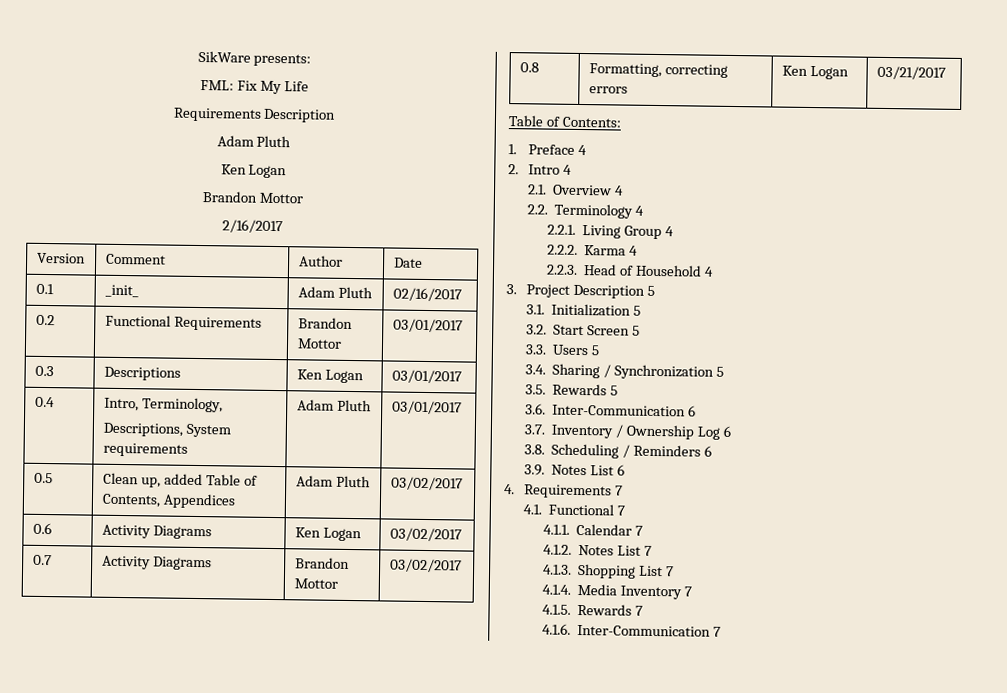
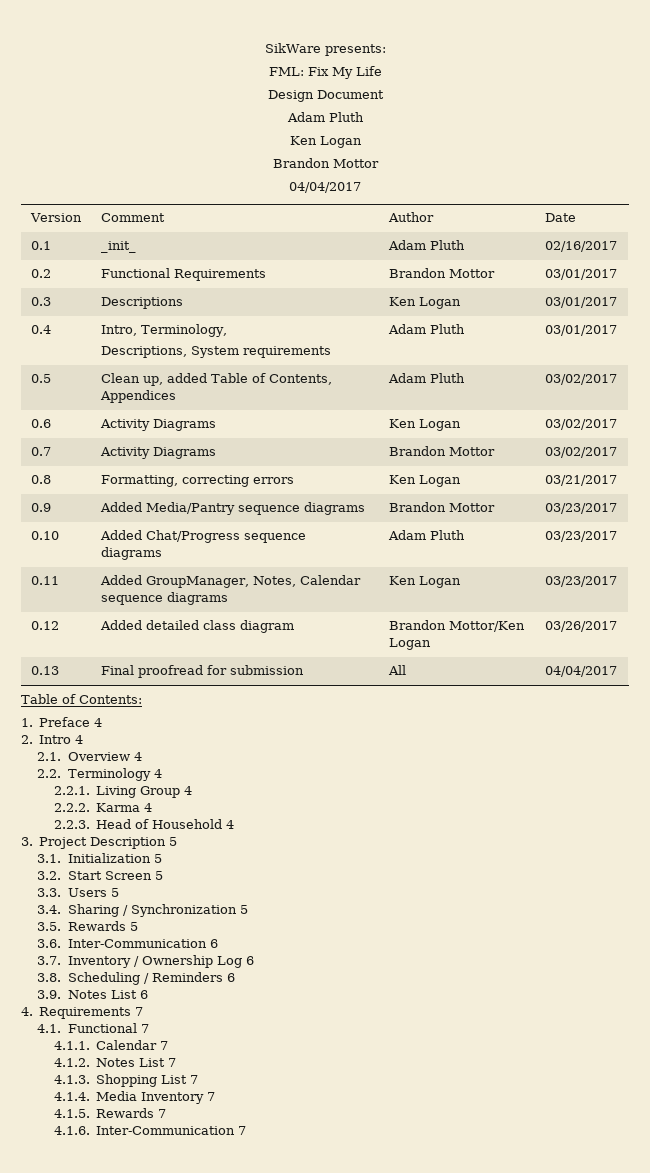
[172,107,337,123] Requirements Description -> [267,90,384,102] Design Document
[222,219,283,234] 2/16/2017 -> [289,182,361,193] 04/04/2017
(946, 72) none -> [30,503,51,512] [99,502,365,515] [388,502,495,512] [544,503,617,514] [30,531,59,540] [99,530,306,543] [100,547,162,560] [387,530,465,540] [544,531,617,542] [30,576,59,585] [99,575,361,588] [100,592,228,605] [388,576,461,588] [544,576,617,587] [30,621,59,630] [99,620,294,633] [388,620,525,632] [388,638,431,650] [544,621,617,632] [30,666,59,675] [100,665,304,678] [387,665,406,675] [544,666,617,677] // 0.9 | Added Media/Pantry sequence diagrams | Brandon Mottor | 03/23/2017 // 0.10 | Added Chat/Progress sequence diagrams | Adam Pluth | 03/23/2017 // 0.11 | Added GroupManager, Notes, Calendar sequence diagrams | Ken Logan | 03/23/2017 // 0.12 | Added detailed class diagram | Brandon Mottor/Ken Logan | 03/26/2017 // 0.13 | Final proofread for submission | All | 04/04/2017

